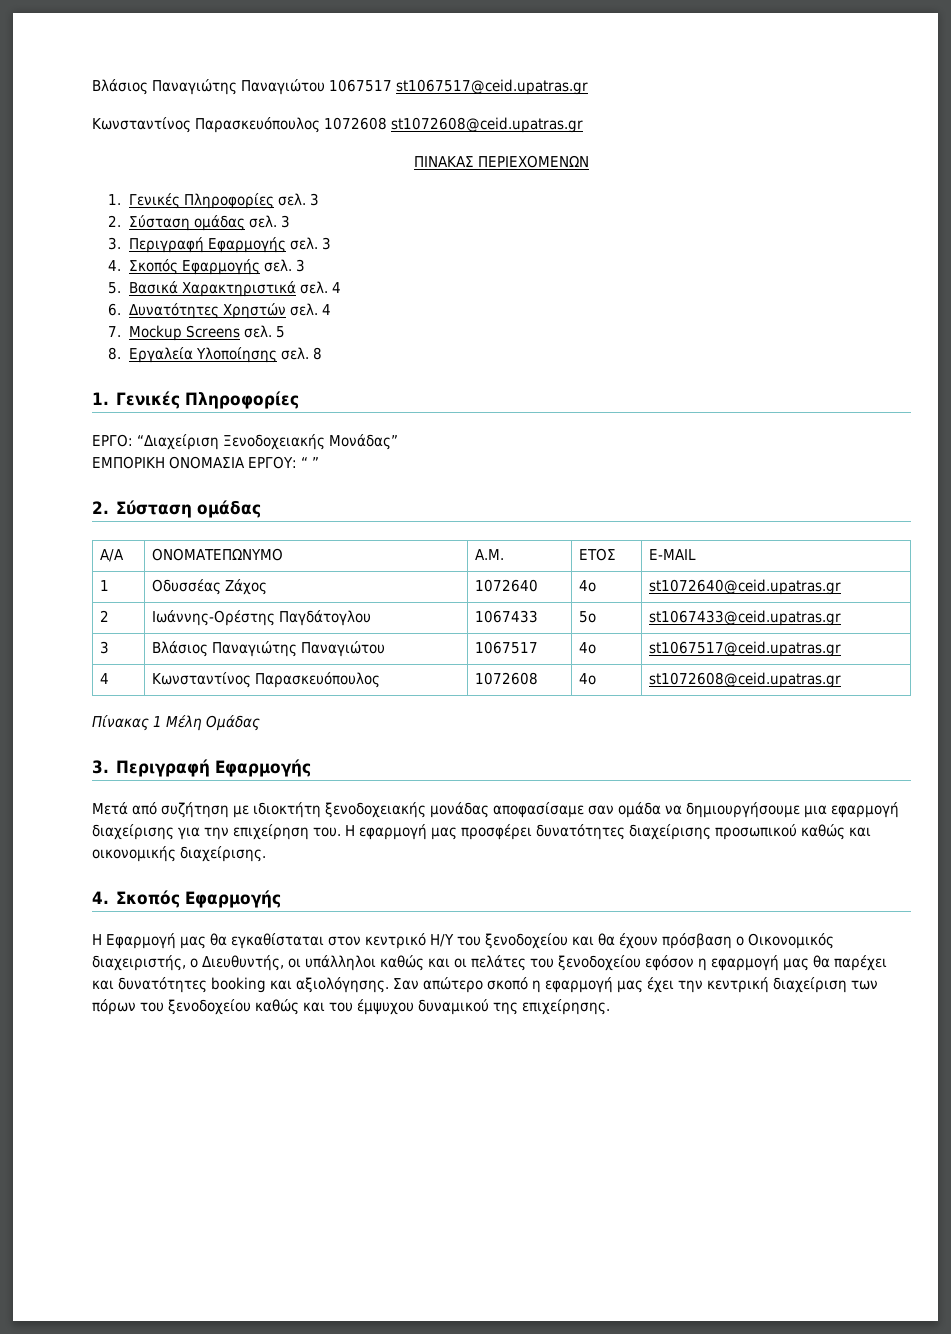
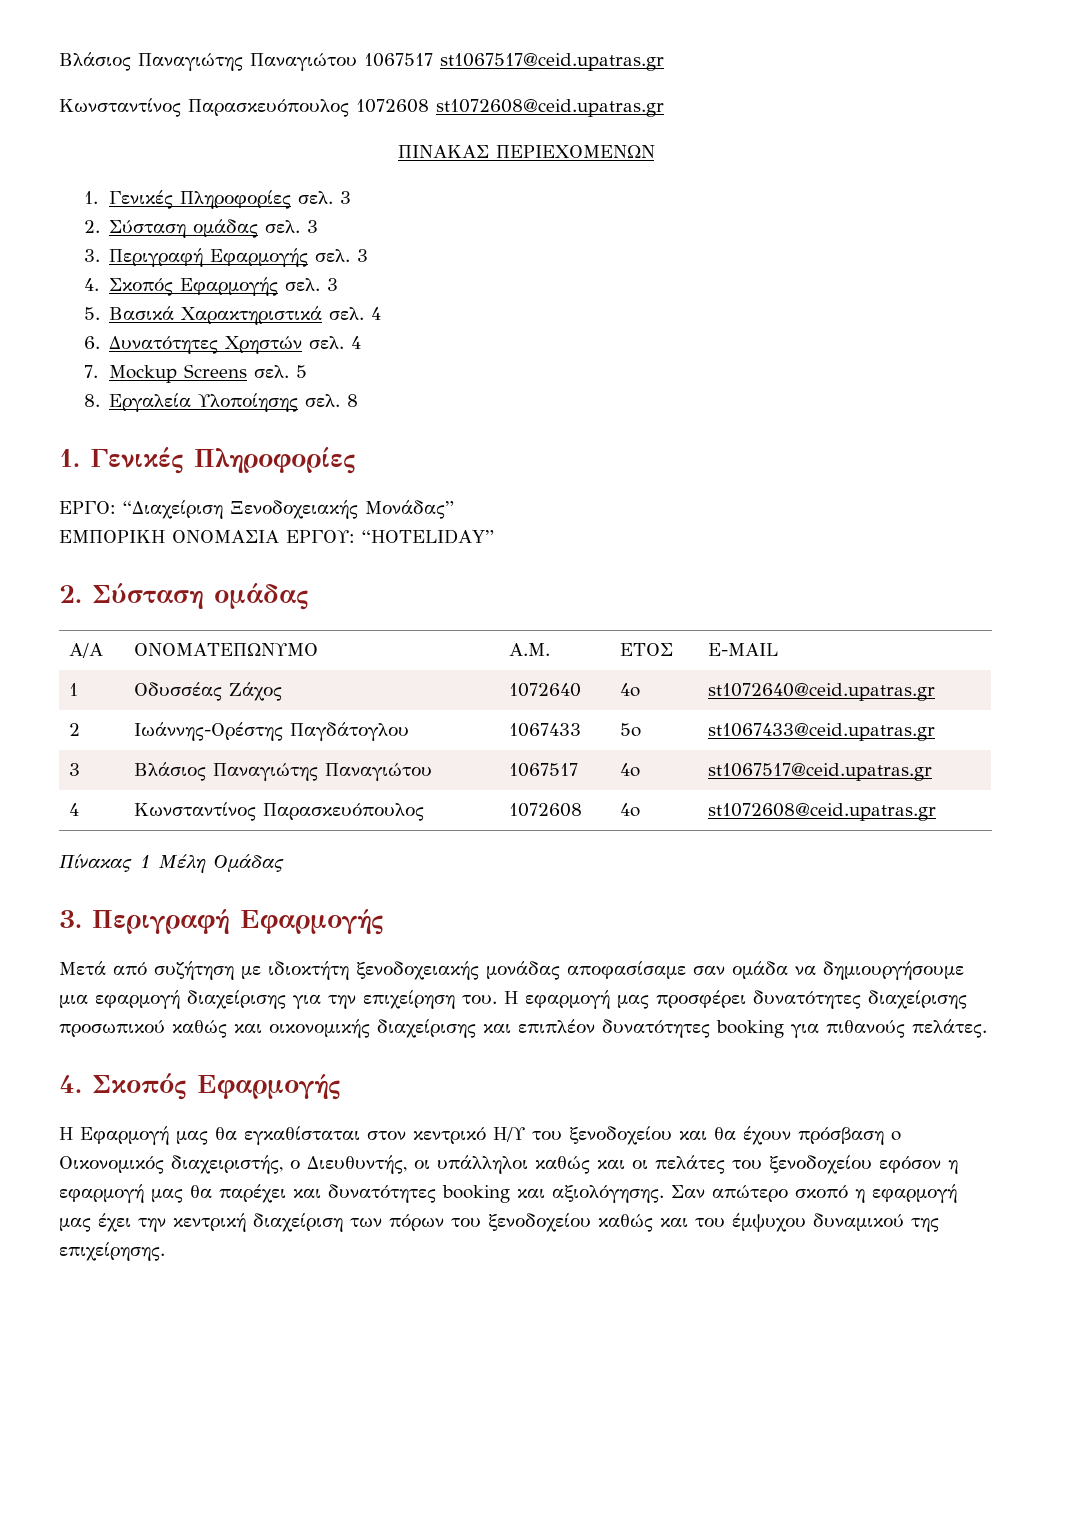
[301,457,319,468] “ ” -> [362,529,494,544] “HOTELIDAY”
[180,846,266,862] διαχείρισης. -> [377,1019,987,1038] διαχείρισης και επιπλέον δυνατότητες booking για πιθανούς πελάτες.

